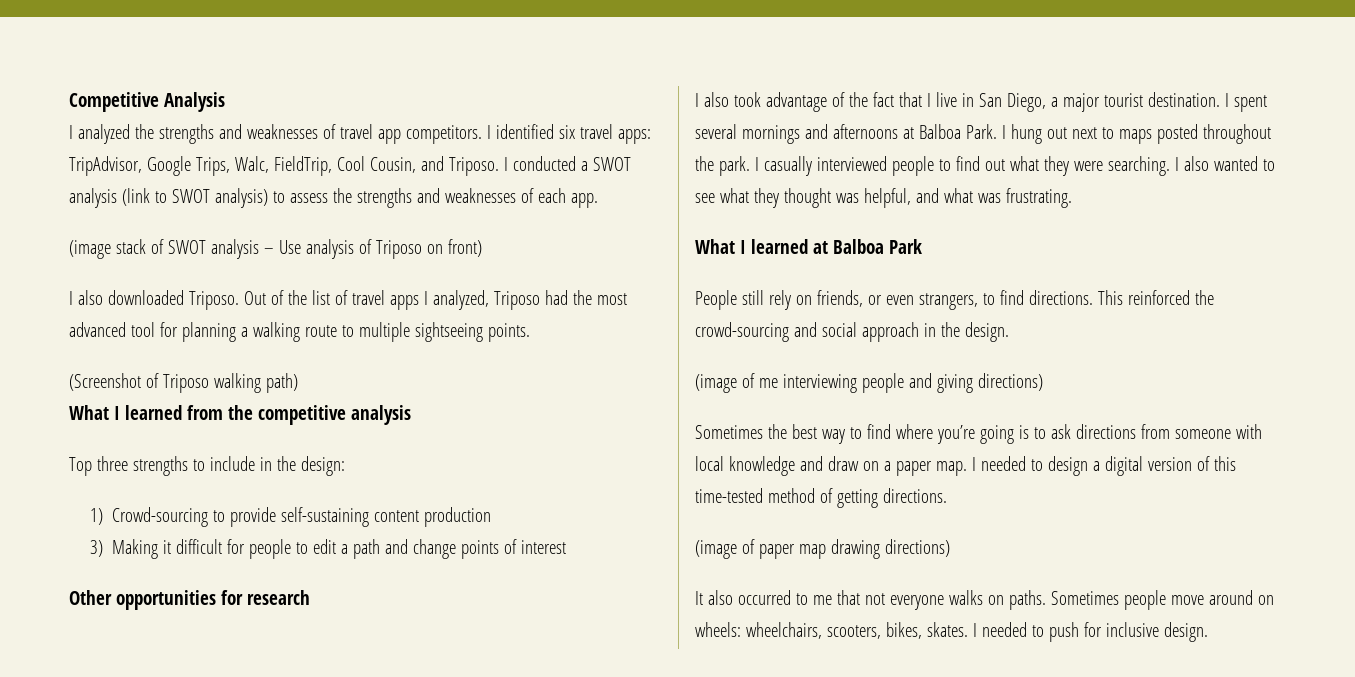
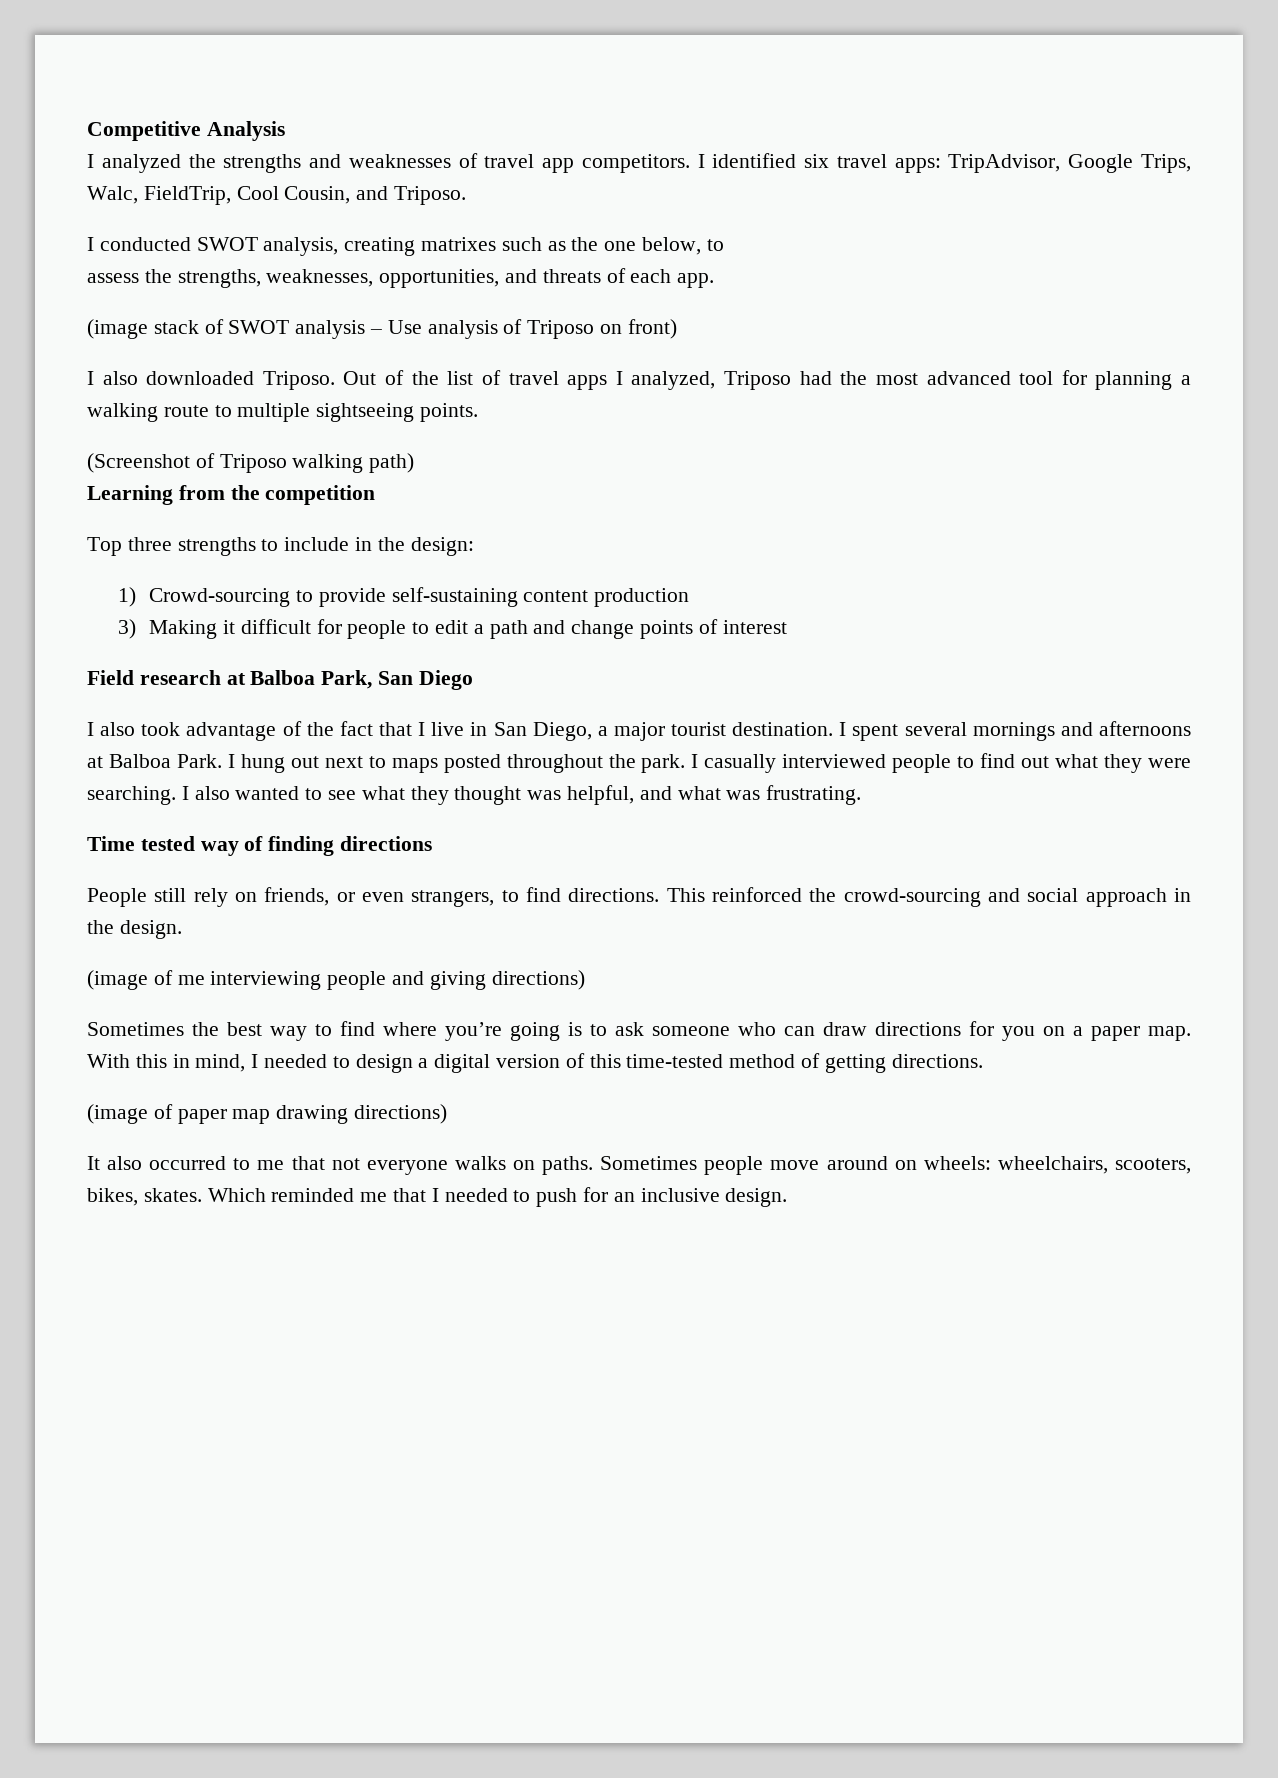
(499, 166) none -> (467, 195) //
[580,157,631,171] [69,188,516,208] a SWOT analysis (link to SWOT analysis) to assess the strengths and weaknesses -> [196,237,724,256] [87,269,601,288] SWOT analysis, creating matrixes such as the one below, to // assess the strengths, weaknesses, opportunities, and threats
[69,405,411,425] What I learned from the competitive analysis -> [87,485,376,505] Learning from the competition
[69,590,310,610] Other opportunities for research -> [87,670,473,690] Field research at Balboa Park, San Diego
[695,239,922,254] What I learned at Balboa Park -> [87,836,433,856] Time tested way of finding directions
[1075,424,1262,439] [695,456,967,476] directions from someone with local knowledge and draw on a paper map. -> [652,1021,1191,1041] [87,1054,246,1072] someone who can draw directions for you on a paper map. With this in mind,
(968, 629) none -> [207,1188,427,1202] Which reminded me that
(1102, 629) none -> [613,1192,635,1202] an

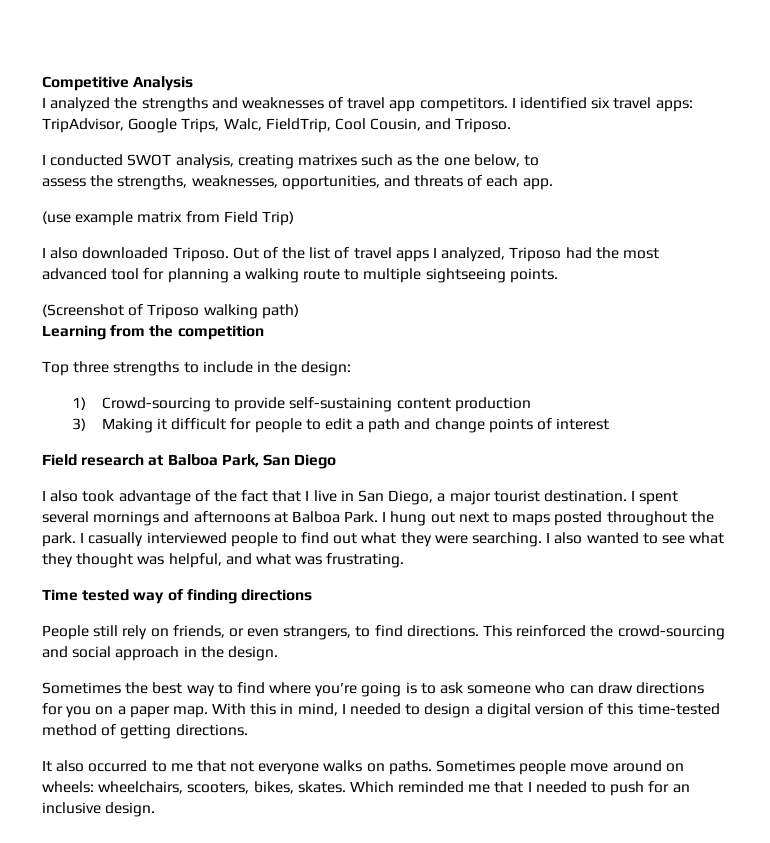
[87,319,677,339] (image stack of SWOT analysis – Use analysis of Triposo on front) -> [42,211,294,226] (use example matrix from Field Trip)
[87,970,585,990] // (image of me interviewing people and giving directions) -> (278, 653) none
[87,1104,448,1124] // (image of paper map drawing directions) -> (248, 730) none

